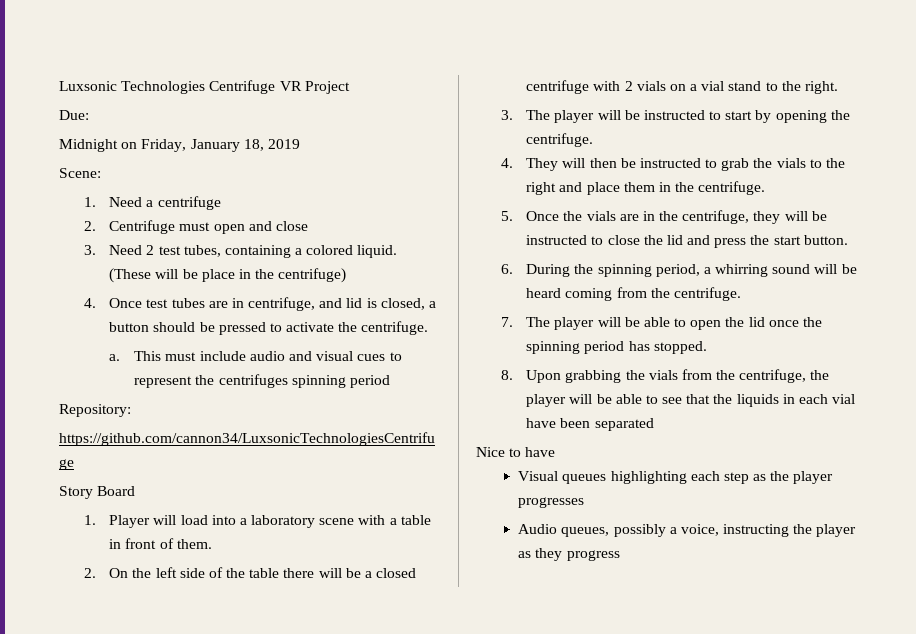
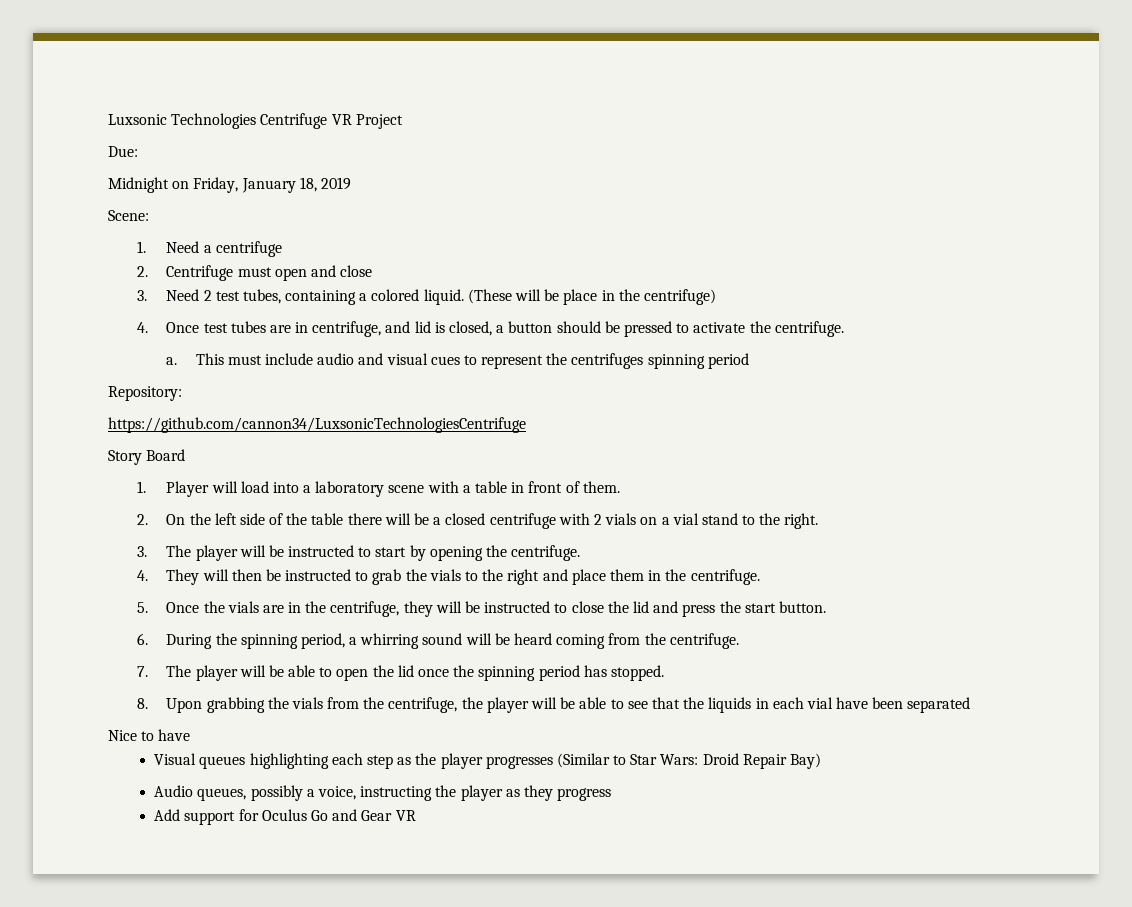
(585, 502) none -> [556,753,822,769] (Similar to Star Wars: Droid Repair Bay)
(620, 555) none -> [154,809,416,825] // Add support for Oculus Go and Gear VR

